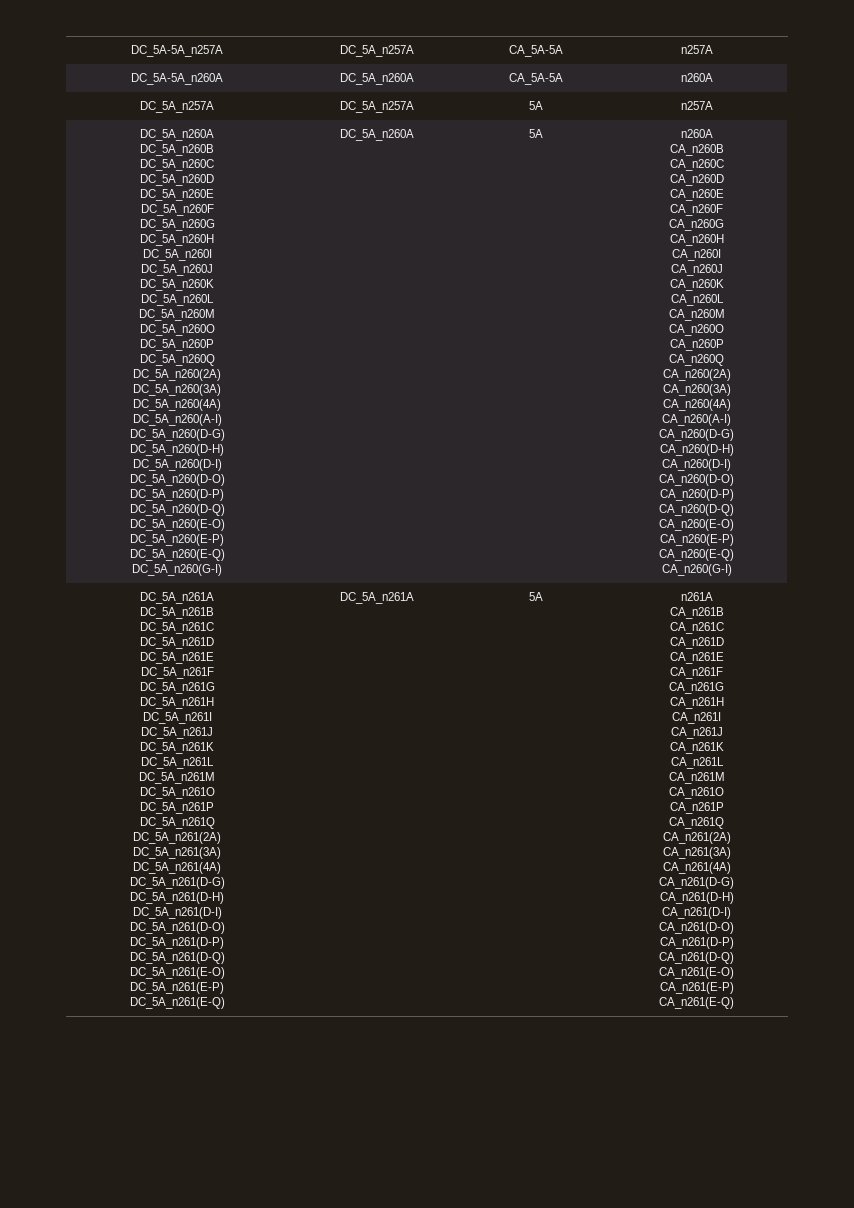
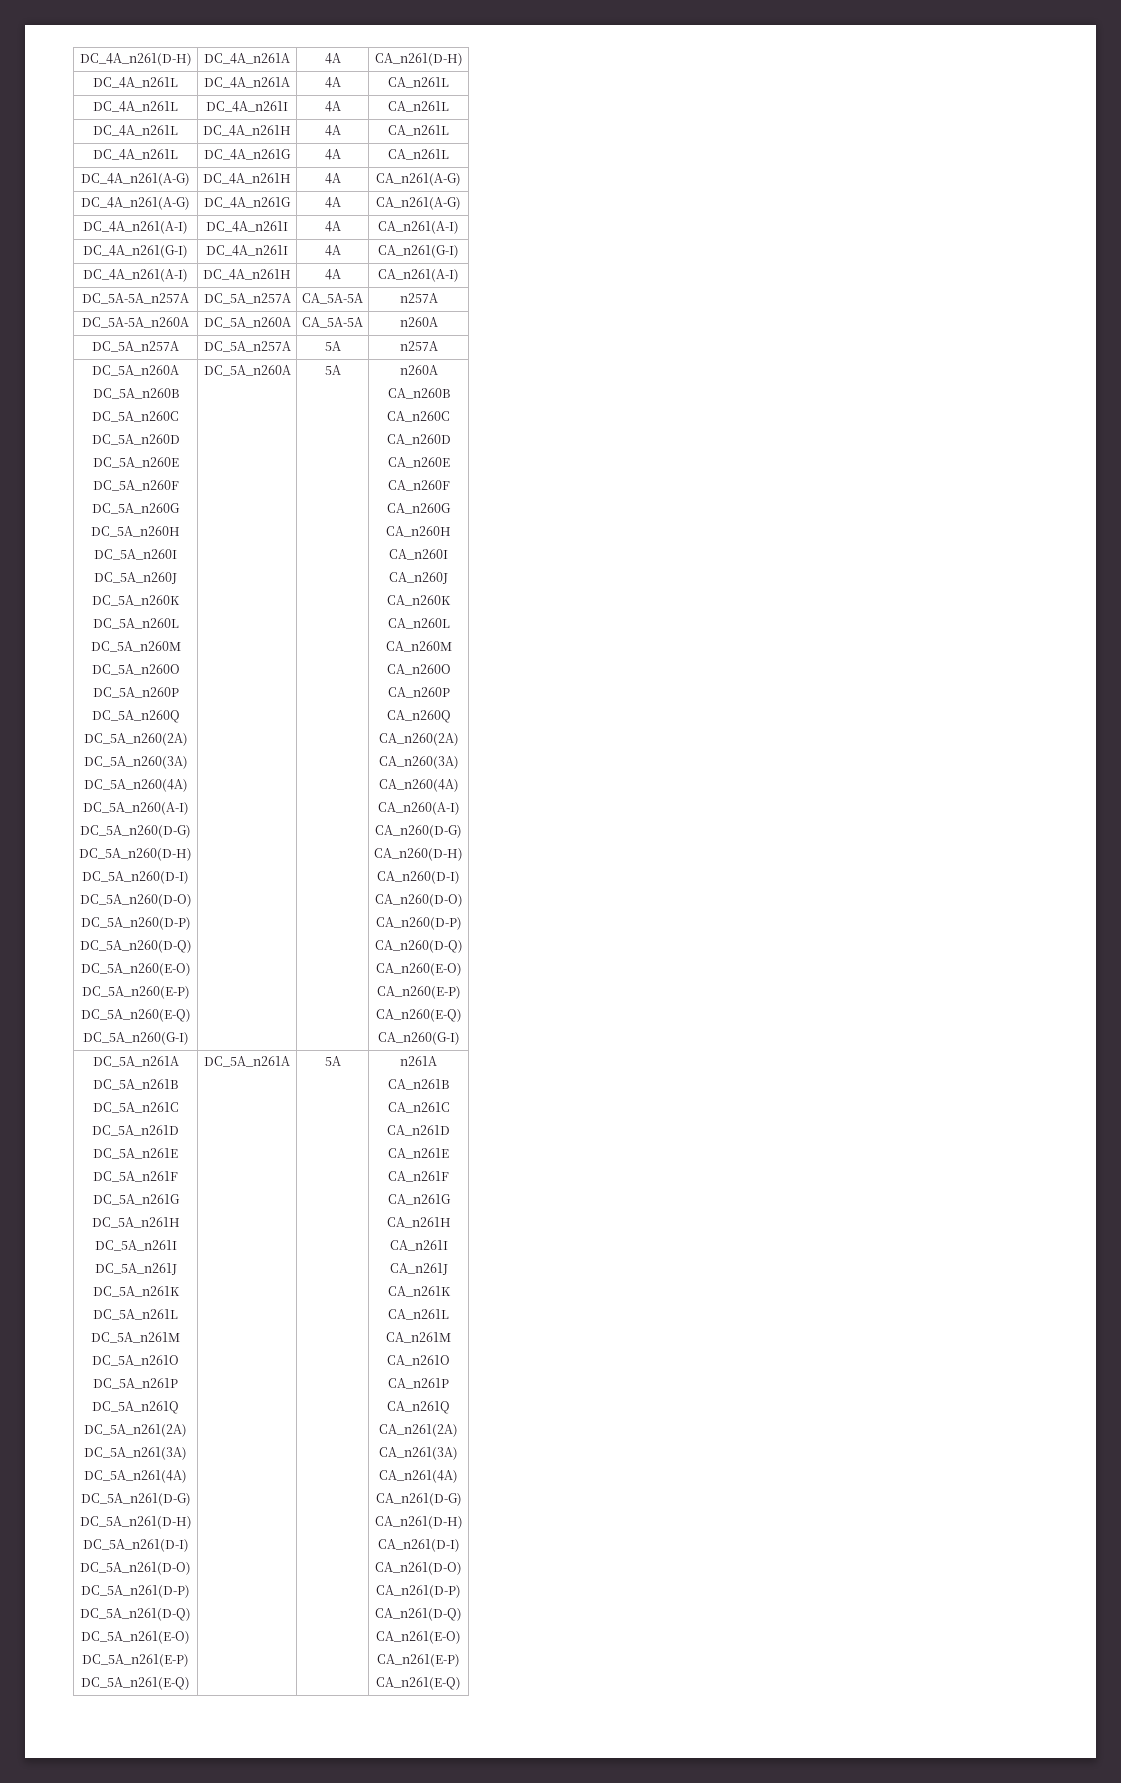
(131, 51) none -> [79,53,192,66] [204,53,290,64] [324,53,341,64] [374,53,463,66] [93,77,178,88] [204,77,290,88] [324,77,341,88] [388,77,449,88] [93,101,178,112] [206,101,288,112] [324,101,341,112] [388,101,449,112] [93,125,178,136] [203,125,291,136] [324,125,341,136] [388,125,449,136] [93,149,178,160] [204,149,291,160] [324,149,341,160] [388,149,449,160] [81,173,190,186] [203,173,291,184] [324,173,341,184] [376,173,461,186] [81,197,190,210] [204,197,291,208] [324,197,341,208] [376,197,461,210] [83,221,188,234] [206,221,288,232] [324,221,341,232] [378,221,459,234] [83,245,188,258] [206,245,288,256] [324,245,341,256] [378,245,459,258] [83,269,188,282] [203,269,291,280] [324,269,341,280] [378,269,459,282] DC_4A_n261(D-H) | DC_4A_n261A | 4A | CA_n261(D-H) // DC_4A_n261L | DC_4A_n261A | 4A | CA_n261L // DC_4A_n261L | DC_4A_n261I | 4A | CA_n261L // DC_4A_n261L | DC_4A_n261H | 4A | CA_n261L // DC_4A_n261L | DC_4A_n261G | 4A | CA_n261L // DC_4A_n261(A-G) | DC_4A_n261H | 4A | CA_n261(A-G) // DC_4A_n261(A-G) | DC_4A_n261G | 4A | CA_n261(A-G) // DC_4A_n261(A-I) | DC_4A_n261I | 4A | CA_n261(A-I) // DC_4A_n261(G-I) | DC_4A_n261I | 4A | CA_n261(G-I) // DC_4A_n261(A-I) | DC_4A_n261H | 4A | CA_n261(A-I) //

